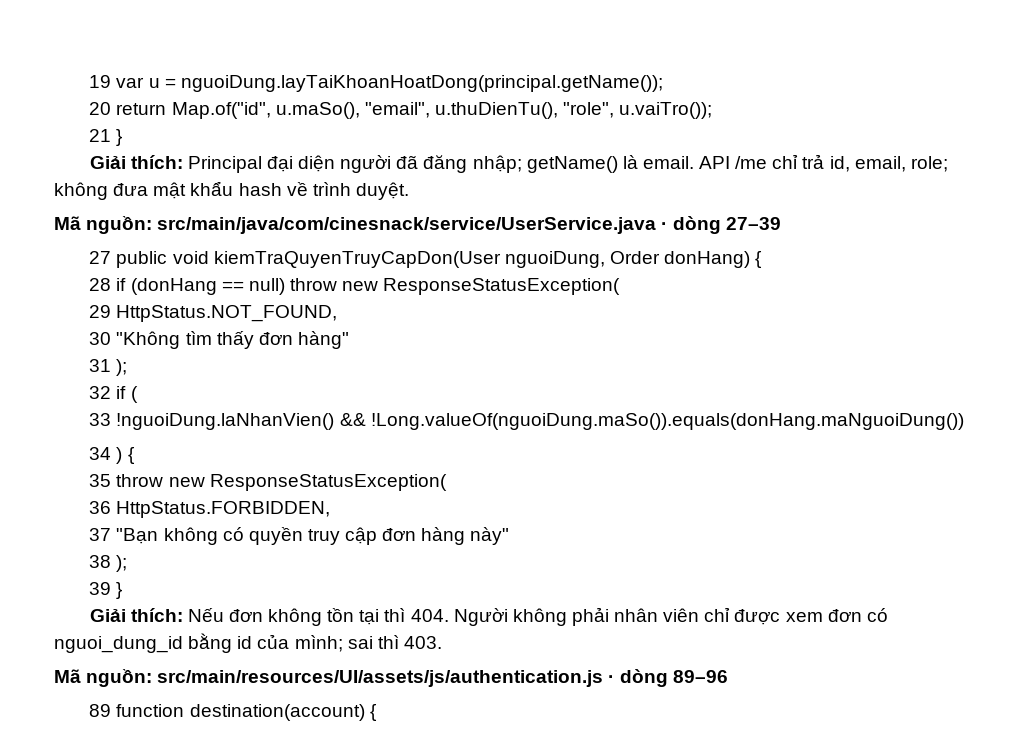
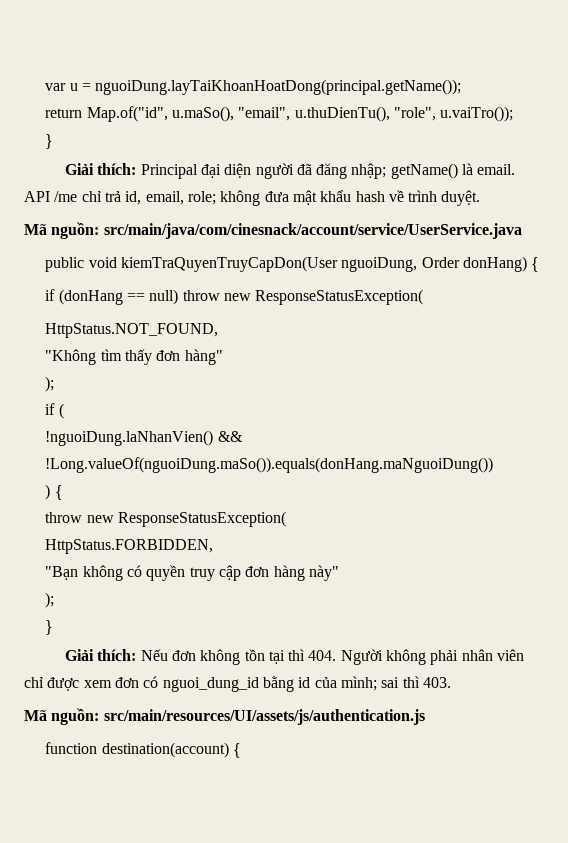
[89,75,112,88] 19 -> (45, 87) none
[89,102,112,115] 20 -> (462, 87) none
[89,129,112,142] 21 -> (514, 114) none
[157,216,781,234] [89,251,112,264] src/main/java/com/cinesnack/service/UserService.java · dòng 27–39 // 27 -> [103,223,522,239] src/main/java/com/cinesnack/account/service/UserService.java //
[89,278,112,291] 28 -> (540, 264) none
[89,305,112,318] 29 -> (424, 297) none
[89,332,112,345] 30 -> (219, 330) none
[89,359,128,376] [89,386,112,399] 31 ); // 32 -> [45,376,55,392] ); //
[89,413,112,426] 33 -> (64, 411) none
[89,447,112,460] 34 -> (494, 465) none
[89,474,447,491] [89,501,112,514] 35 throw new ResponseStatusException( // 36 -> [45,511,287,527] throw new ResponseStatusException( //
[89,528,112,541] 37 -> (214, 546) none
[89,555,128,572] [89,582,112,595] 38 ); // 39 -> [45,592,55,608] ); //
[608,669,728,687] [89,704,112,717] · dòng 89–96 // 89 -> (425, 717) //

